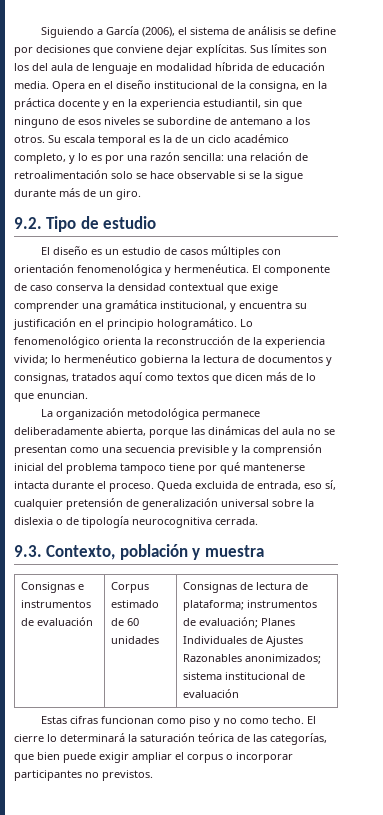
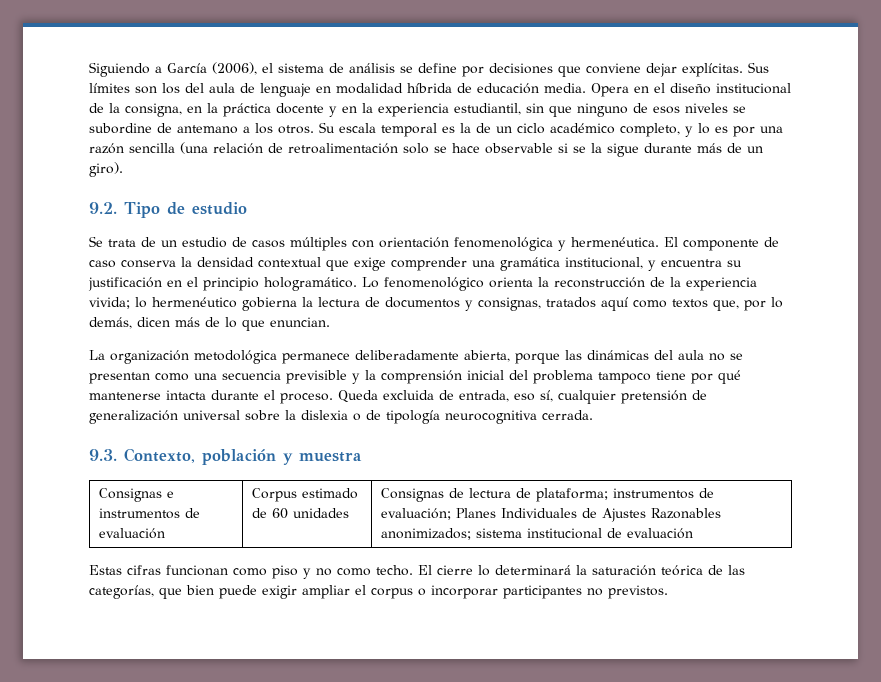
[183,153,247,161] sencilla: una -> [129,142,208,154] sencilla (una
[116,189,141,200] giro. -> [89,162,123,177] giro).
[41,246,103,255] El diseño es -> [89,236,156,247] Se trata de
[212,375,232,384] que -> [713,297,783,311] [89,317,132,329] que, por lo demás,

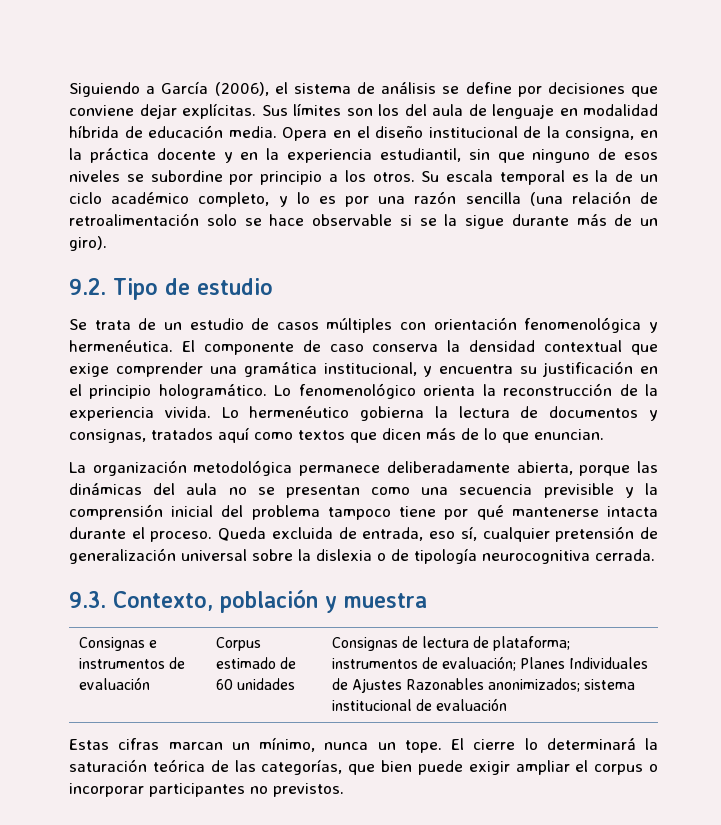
[157,123,238,134] de antemano -> [229,171,323,185] por principio
[89,297,147,309] vivida; lo -> [164,406,239,418] vivida. Lo
[713,297,783,311] [89,317,132,329] que, por lo demás, -> [350,432,377,443] que
[166,565,413,579] funcionan como piso y no como techo. -> [168,737,442,753] marcan un mínimo, nunca un tope.

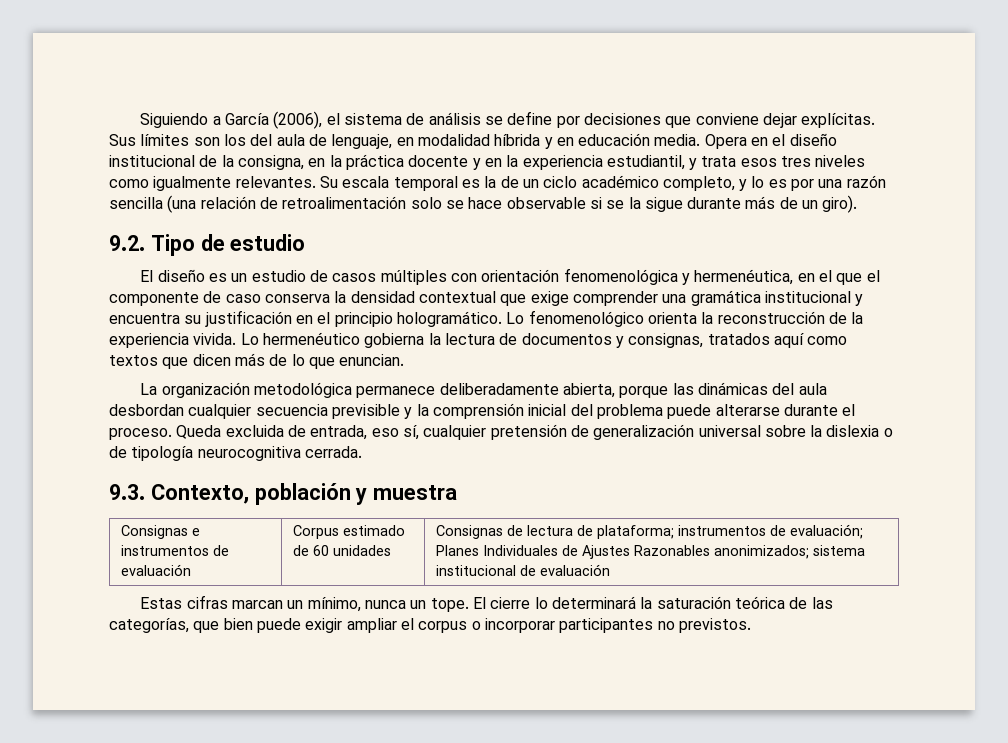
[492,104,554,119] lenguaje -> [331,134,393,149] lenguaje,
[124,126,143,138] de -> [544,137,574,149] y en
[468,148,658,163] [69,170,415,185] sin que ninguno de esos niveles se subordine por principio a los otros. -> [689,155,866,170] [109,176,316,191] y trata esos tres niveles como igualmente relevantes.
[69,318,157,330] Se trata de -> [140,269,228,282] El diseño es
[69,340,195,352] hermenéutica. El -> [694,269,880,285] hermenéutica, en el que el
[323,362,417,376] institucional, -> [764,291,851,303] institucional
[228,485,449,498] no se presentan como una -> [109,404,252,419] desbordan cualquier
[327,505,658,520] tampoco tiene por qué mantenerse intacta -> [667,404,780,419] puede alterarse

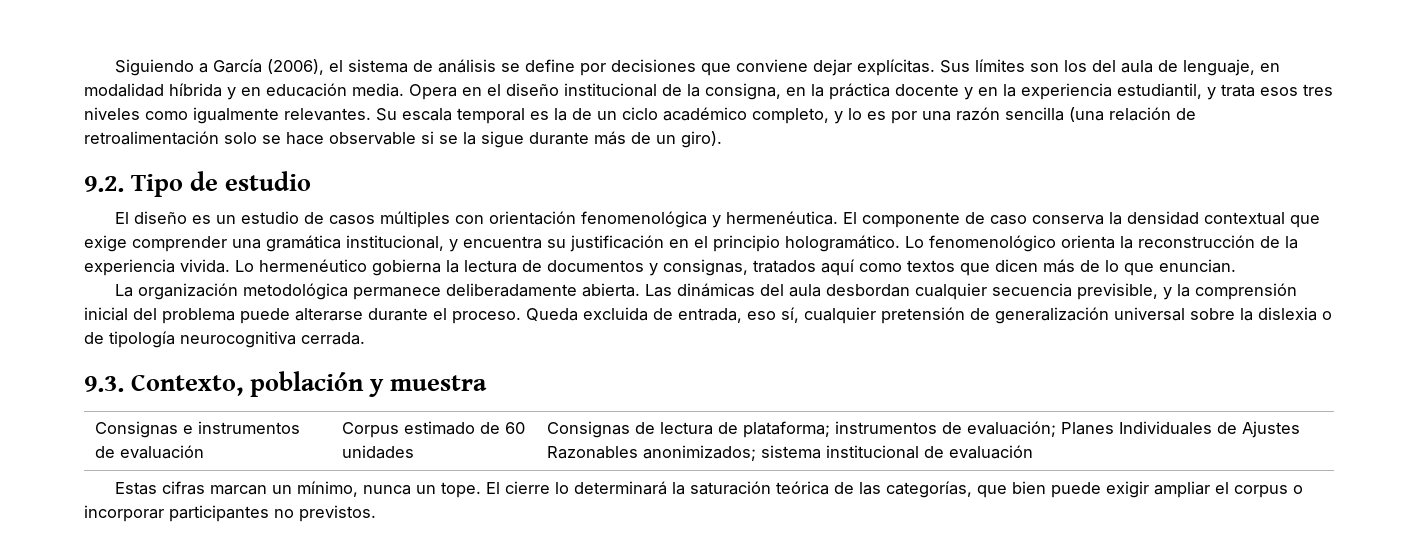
[694,269,880,285] hermenéutica, en el que el -> [726,211,858,225] hermenéutica. El
[764,291,851,303] institucional -> [346,235,444,251] institucional,
[563,383,694,398] abierta, porque las -> [582,283,673,297] abierta. Las
[331,404,400,419] previsible -> [1077,283,1159,300] previsible,

